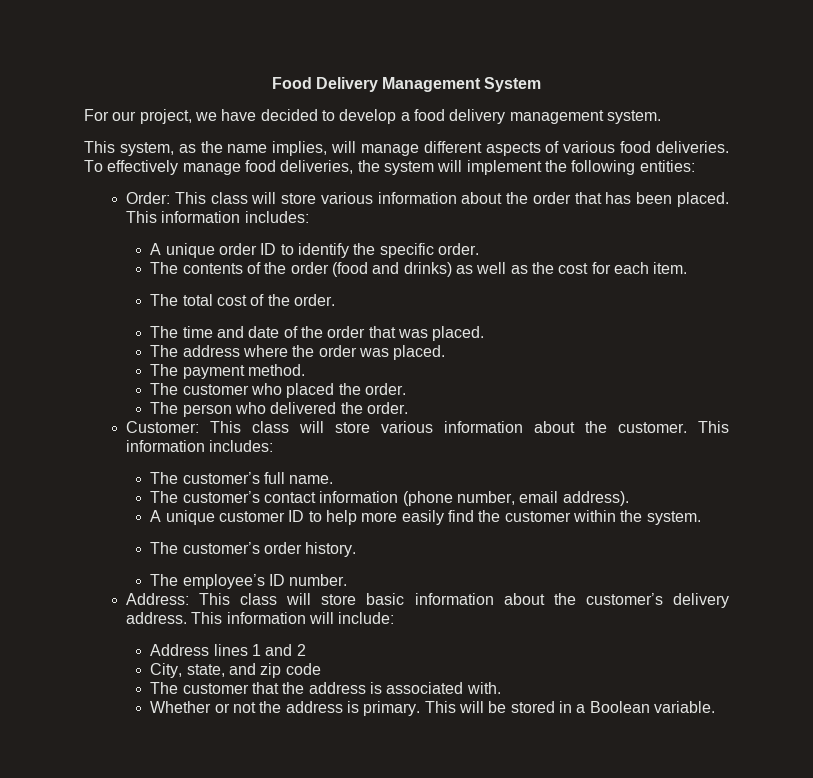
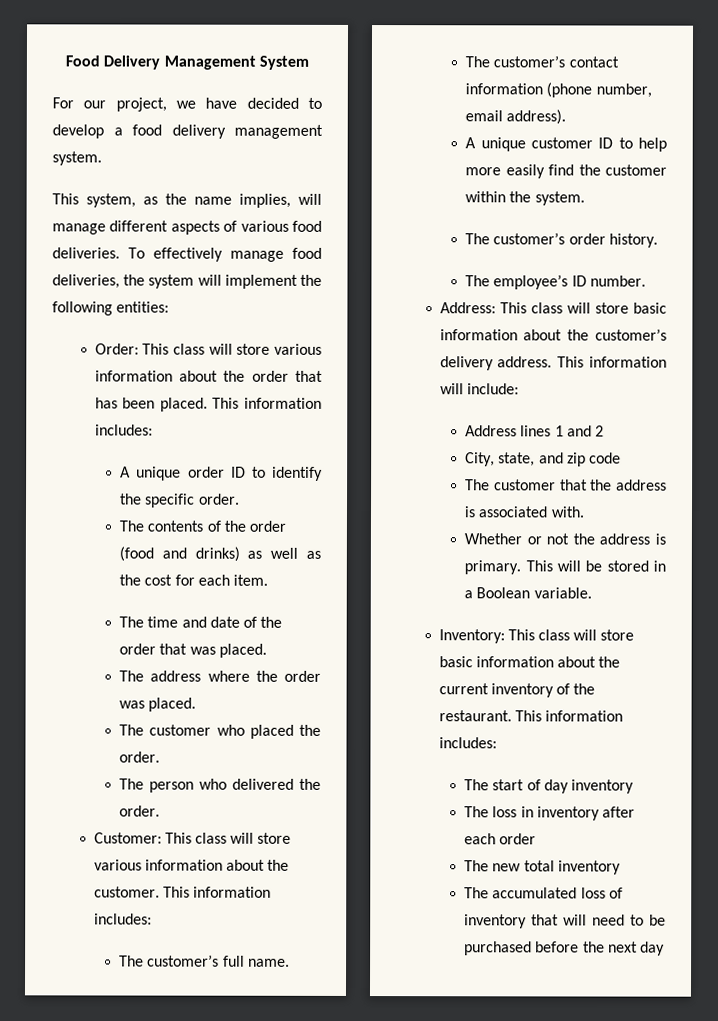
[150,294,335,306] // The total cost of the order. -> (268, 580) none
[150,364,305,379] // The payment method. -> (197, 704) none
(715, 707) none -> [438,629,635,644] [438,656,621,668] [438,683,596,698] [438,710,623,722] [438,737,497,749] [464,779,634,794] [464,806,635,821] [464,833,537,845] [464,860,621,875] [464,887,623,899] [464,914,666,929] [464,941,665,956] // Inventory: This class will store basic information about the current inventory of the restaurant. This information includes: // The start of day inventory // The loss in inventory after each order // The new total inventory // The accumulated loss of inventory that will need to be purchased before the next day

